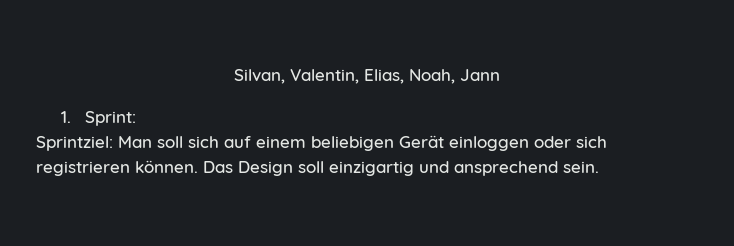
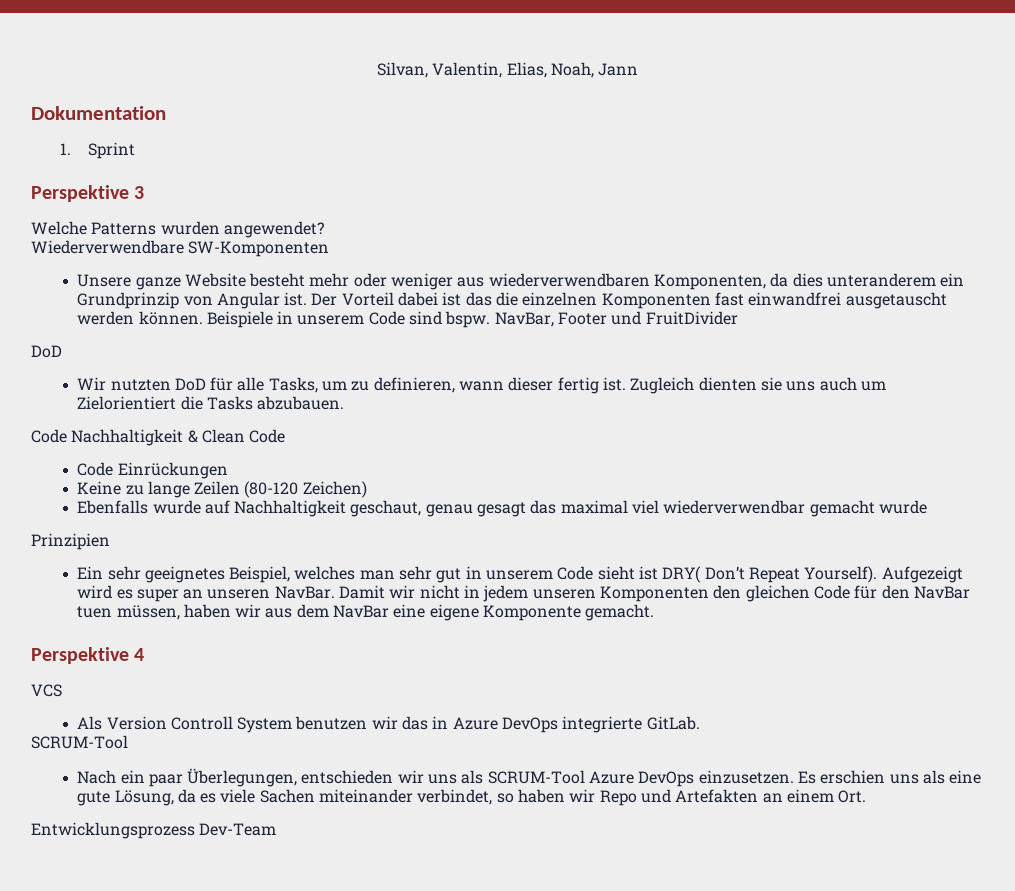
(500, 75) none -> [31,106,166,120] // Dokumentation
[85,111,137,126] [36,135,607,151] [36,160,599,176] Sprint: // Sprintziel: Man soll sich auf einem beliebigen Gerät einloggen oder sich registrieren können. Das Design soll einzigartig und ansprechend sein. -> [88,142,136,159] [31,185,145,202] [31,221,324,238] [31,240,330,257] [77,273,965,290] [77,292,947,309] [77,311,738,328] [31,345,62,358] [77,377,886,394] [77,396,345,410] [31,429,286,446] [77,462,228,479] [77,481,367,498] [77,500,928,517] [31,533,110,550] [77,566,963,583] [77,585,970,602] [77,604,655,621] [31,647,145,664] [31,684,62,697] [77,716,700,733] [31,735,128,749] [77,768,982,787] [77,789,867,806] [31,822,277,839] Sprint // Perspektive 3 // Welche Patterns wurden angewendet? // Wiederverwendbare SW-Komponenten // Unsere ganze Website besteht mehr oder weniger aus wiederverwendbaren Komponenten, da dies unteranderem ein Grundprinzip von Angular ist. Der Vorteil dabei ist das die einzelnen Komponenten fast einwandfrei ausgetauscht werden können. Beispiele in unserem Code sind bspw. NavBar, Footer und FruitDivider // DoD // Wir nutzten DoD für alle Tasks, um zu definieren, wann dieser fertig ist. Zugleich dienten sie uns auch um Zielorientiert die Tasks abzubauen. // Code Nachhaltigkeit & Clean Code // Code Einrückungen // Keine zu lange Zeilen (80-120 Zeichen) // Ebenfalls wurde auf Nachhaltigkeit geschaut, genau gesagt das maximal viel wiederverwendbar gemacht wurde // Prinzipien // Ein sehr geeignetes Beispiel, welches man sehr gut in unserem Code sieht ist DRY( Don’t Repeat Yourself). Aufgezeigt wird es super an unseren NavBar. Damit wir nicht in jedem unseren Komponenten den gleichen Code für den NavBar tuen müssen, haben wir aus dem NavBar eine eigene Komponente gemacht. // Perspektive 4 // VCS // Als Version Controll System benutzen wir das in Azure DevOps integrierte GitLab. // SCRUM-Tool // Nach ein paar Überlegungen, entschieden wir uns als SCRUM-Tool Azure DevOps einzusetzen. Es erschien uns als eine gute Lösung, da es viele Sachen miteinander verbindet, so haben wir Repo und Artefakten an einem Ort. // Entwicklungsprozess Dev-Team

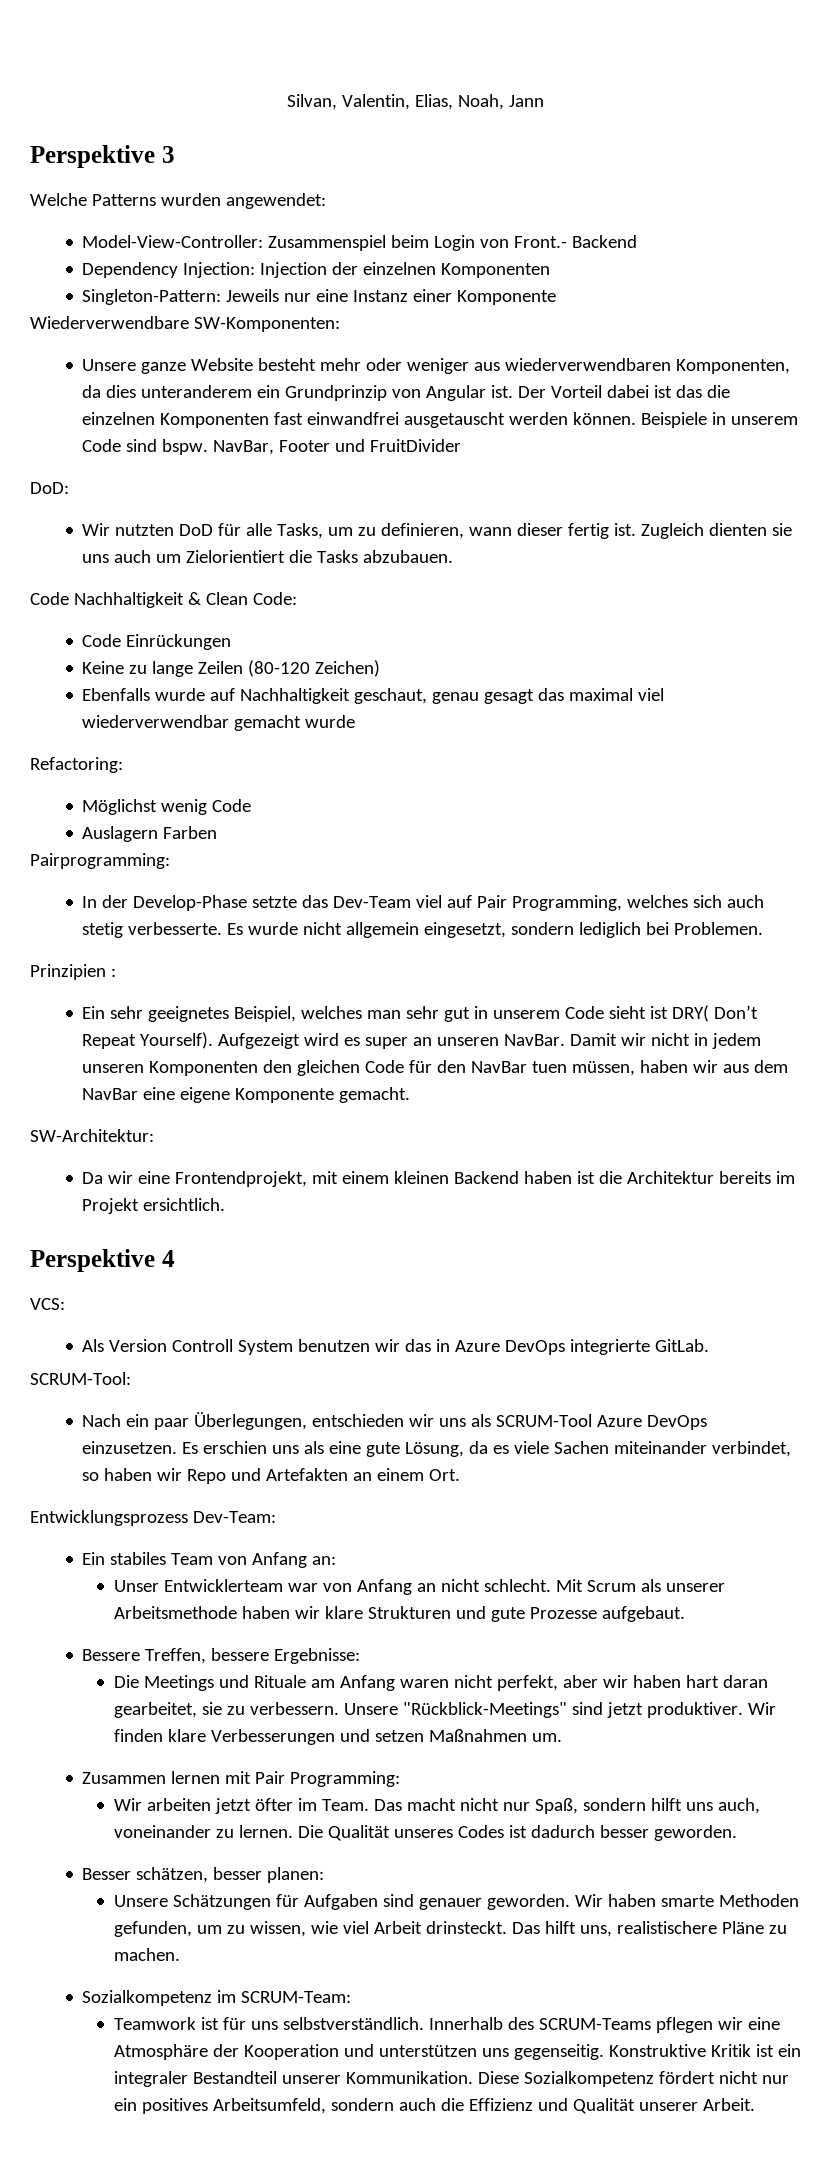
[31,106,166,120] [59,142,136,159] // Dokumentation // 1. Sprint -> (544, 101) none
[223,221,324,238] angewendet? -> [225,193,326,209] [82,235,638,251] [82,262,551,278] [82,289,557,305] angewendet: // Model-View-Controller: Zusammenspiel beim Login von Front.- Backend // Dependency Injection: Injection der einzelnen Komponenten // Singleton-Pattern: Jeweils nur eine Instanz einer Komponente
[188,241,330,257] SW-Komponenten -> [193,317,340,332] SW-Komponenten:
[31,345,62,358] DoD -> [30,482,69,494] DoD:
[249,429,286,443] Code -> [252,592,297,605] Code:
(928, 507) none -> [30,757,123,773] [82,799,252,815] [82,826,218,842] [30,853,170,869] [82,895,765,911] [82,922,764,938] // Refactoring: // Möglichst wenig Code // Auslagern Farben // Pairprogramming: // In der Develop-Phase setzte das Dev-Team viel auf Pair Programming, welches sich auch stetig verbesserte. Es wurde nicht allgemein eingesetzt, sondern lediglich bei Problemen.
(110, 541) none -> [110,968,116,977] :
(655, 612) none -> [30,1129,154,1142] [82,1171,796,1187] [82,1198,226,1214] // SW-Architektur: // Da wir eine Frontendprojekt, mit einem kleinen Backend haben ist die Architektur bereits im Projekt ersichtlich.
[31,684,62,697] VCS -> [30,1298,65,1310] VCS:
[31,735,128,749] SCRUM-Tool -> [30,1372,131,1385] SCRUM-Tool:
[199,823,277,836] Dev-Team -> [192,1511,276,1523] [82,1552,337,1568] [114,1579,725,1595] [114,1606,685,1622] [82,1648,361,1664] [114,1675,768,1691] [114,1702,776,1718] [114,1729,563,1745] [82,1771,401,1787] [114,1798,760,1814] [114,1825,737,1841] [82,1867,325,1883] [114,1894,799,1910] [114,1921,787,1937] [114,1948,181,1961] [82,1990,352,2006] [114,2017,780,2033] [114,2044,801,2060] [114,2071,789,2087] [114,2098,755,2114] Dev-Team: // Ein stabiles Team von Anfang an: // Unser Entwicklerteam war von Anfang an nicht schlecht. Mit Scrum als unserer Arbeitsmethode haben wir klare Strukturen und gute Prozesse aufgebaut. // Bessere Treffen, bessere Ergebnisse: // Die Meetings und Rituale am Anfang waren nicht perfekt, aber wir haben hart daran gearbeitet, sie zu verbessern. Unsere "Rückblick-Meetings" sind jetzt produktiver. Wir finden klare Verbesserungen und setzen Maßnahmen um. // Zusammen lernen mit Pair Programming: // Wir arbeiten jetzt öfter im Team. Das macht nicht nur Spaß, sondern hilft uns auch, voneinander zu lernen. Die Qualität unseres Codes ist dadurch besser geworden. // Besser schätzen, besser planen: // Unsere Schätzungen für Aufgaben sind genauer geworden. Wir haben smarte Methoden gefunden, um zu wissen, wie viel Arbeit drinsteckt. Das hilft uns, realistischere Pläne zu machen. // Sozialkompetenz im SCRUM-Team: // Teamwork ist für uns selbstverständlich. Innerhalb des SCRUM-Teams pflegen wir eine Atmosphäre der Kooperation und unterstützen uns gegenseitig. Konstruktive Kritik ist ein integraler Bestandteil unserer Kommunikation. Diese Sozialkompetenz fördert nicht nur ein positives Arbeitsumfeld, sondern auch die Effizienz und Qualität unserer Arbeit.

